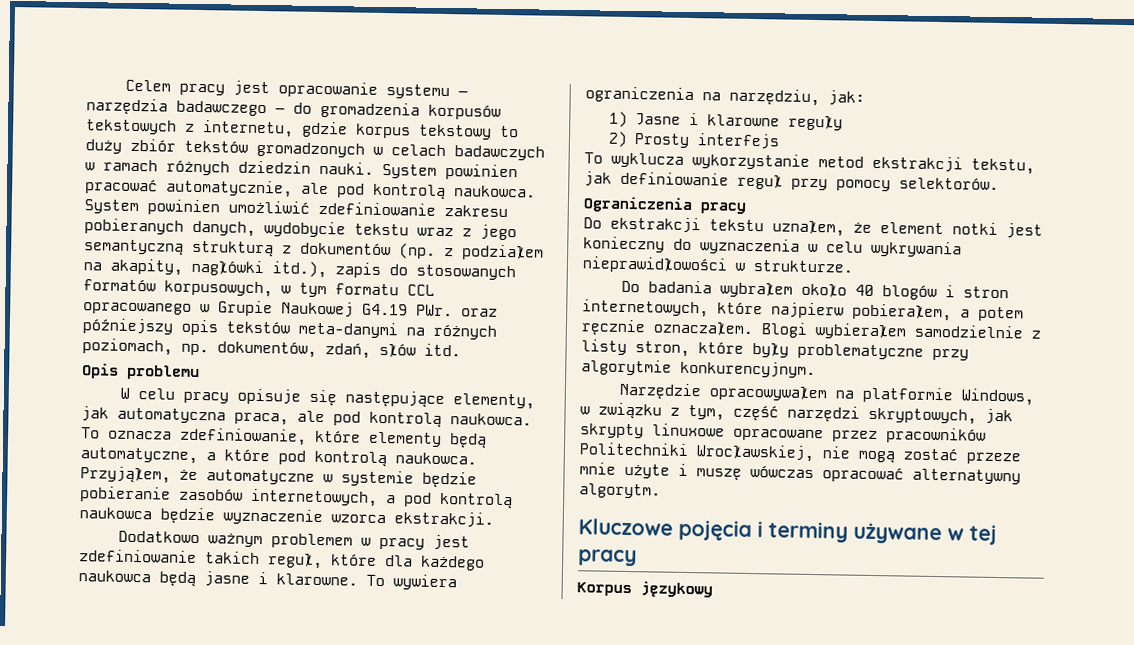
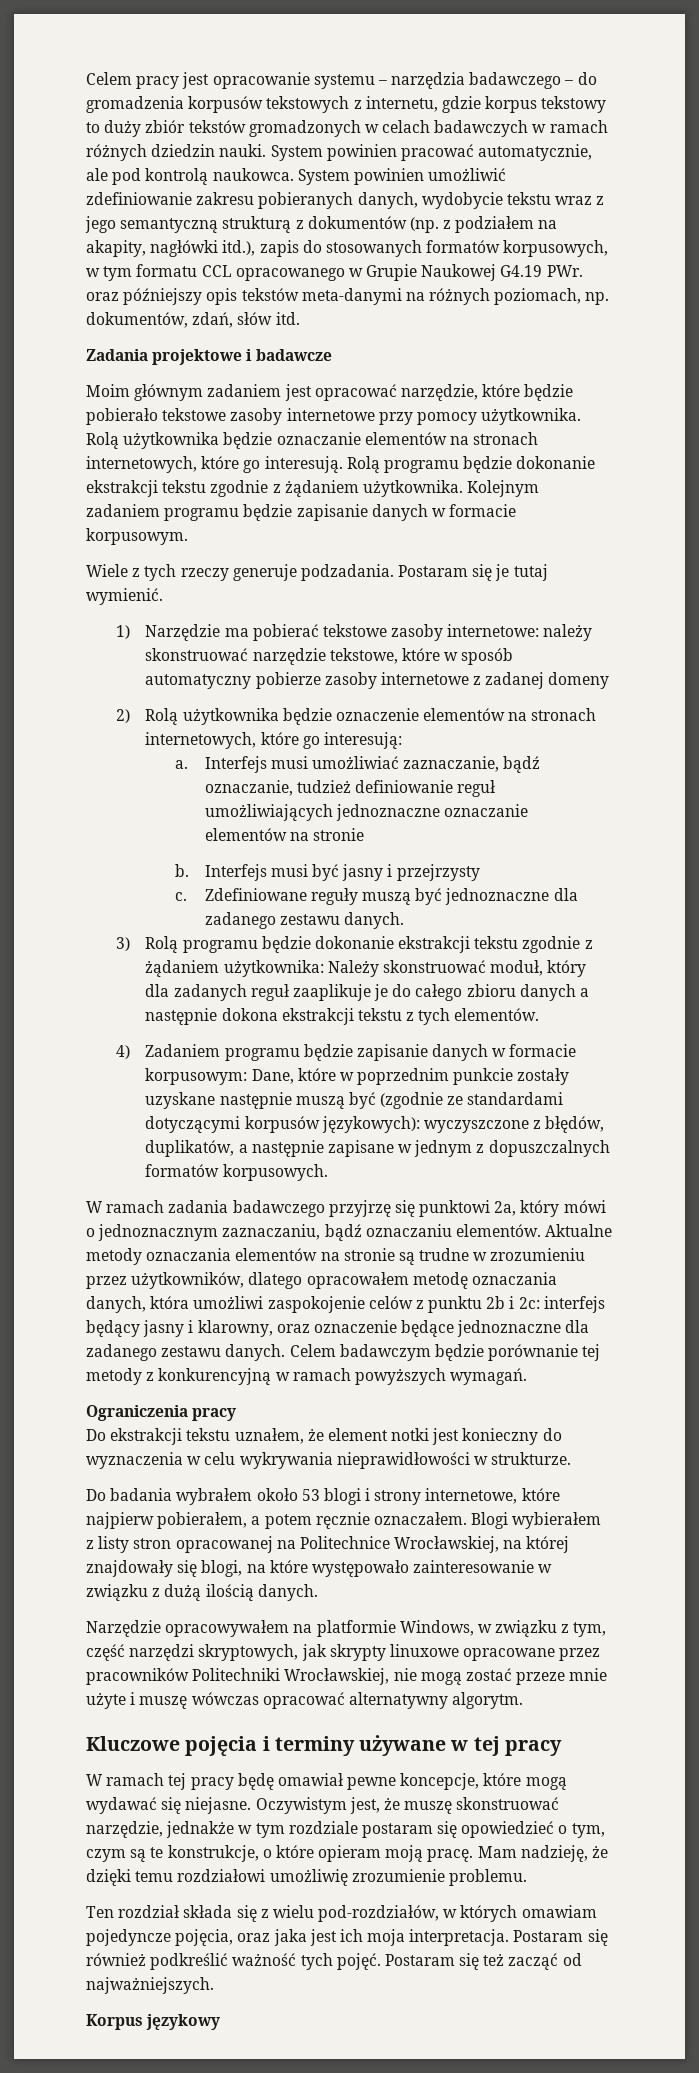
[82,363,200,381] [119,387,535,410] [81,406,532,427] [81,427,487,448] [80,447,477,467] [80,466,477,488] [80,486,513,509] [79,507,494,528] [117,530,470,551] [79,549,485,571] [78,570,457,591] [585,86,865,107] [609,111,843,131] [608,131,780,150] [584,152,1035,175] [584,171,999,192] Opis problemu // W celu pracy opisuje się następujące elementy, jak automatyczna praca, ale pod kontrolą naukowca. To oznacza zdefiniowanie, które elementy będą automatyczne, a które pod kontrolą naukowca. Przyjąłem, że automatyczne w systemie będzie pobieranie zasobów internetowych, a pod kontrolą naukowca będzie wyznaczenie wzorca ekstrakcji. // Dodatkowo ważnym problemem w pracy jest zdefiniowanie takich reguł, które dla każdego naukowca będą jasne i klarowne. To wywiera ograniczenia na narzędziu, jak: // 1) Jasne i klarowne reguły // 2) Prosty interfejs // To wyklucza wykorzystanie metod ekstrakcji tekstu, jak definiowanie reguł przy pomocy selektorów. -> [86,349,332,365] [86,384,574,401] [86,408,582,425] [86,432,539,449] [86,456,596,473] [86,480,540,497] [86,504,517,521] [86,528,188,545] [86,564,548,581] [86,588,163,605] [115,624,593,641] [145,648,514,665] [145,672,610,689] [115,708,597,725] [145,732,402,749] [175,756,541,773] [204,780,496,797] [204,804,529,821] [204,828,365,841] [175,864,480,881] [175,888,578,905] [204,912,405,929] [115,936,593,953] [145,960,587,977] [145,984,590,1001] [145,1008,540,1025] [115,1044,577,1061] [145,1068,570,1085] [145,1092,564,1109] [145,1116,605,1133] [145,1140,610,1157] [145,1164,328,1181] [86,1200,606,1217] [86,1224,613,1241] [86,1248,586,1265] [86,1272,557,1289] [86,1296,605,1313] [86,1320,590,1337] [86,1344,601,1361] [86,1368,528,1385] Zadania projektowe i badawcze // Moim głównym zadaniem jest opracować narzędzie, które będzie pobierało tekstowe zasoby internetowe przy pomocy użytkownika. Rolą użytkownika będzie oznaczanie elementów na stronach internetowych, które go interesują. Rolą programu będzie dokonanie ekstrakcji tekstu zgodnie z żądaniem użytkownika. Kolejnym zadaniem programu będzie zapisanie danych w formacie korpusowym. // Wiele z tych rzeczy generuje podzadania. Postaram się je tutaj wymienić. // 1) Narzędzie ma pobierać tekstowe zasoby internetowe: należy skonstruować narzędzie tekstowe, które w sposób automatyczny pobierze zasoby internetowe z zadanej domeny // 2) Rolą użytkownika będzie oznaczenie elementów na stronach internetowych, które go interesują: // a. Interfejs musi umożliwiać zaznaczanie, bądź oznaczanie, tudzież definiowanie reguł umożliwiających jednoznaczne oznaczanie elementów na stronie // b. Interfejs musi być jasny i przejrzysty // c. Zdefiniowane reguły muszą być jednoznaczne dla zadanego zestawu danych. // 3) Rolą programu będzie dokonanie ekstrakcji tekstu zgodnie z żądaniem użytkownika: Należy skonstruować moduł, który dla zadanych reguł zaaplikuje je do całego zbioru danych a następnie dokona ekstrakcji tekstu z tych elementów. // 4) Zadaniem programu będzie zapisanie danych w formacie korpusowym: Dane, które w poprzednim punkcie zostały uzyskane następnie muszą być (zgodnie ze standardami dotyczącymi korpusów językowych): wyczyszczone z błędów, duplikatów, a następnie zapisane w jednym z dopuszczalnych formatów korpusowych. // W ramach zadania badawczego przyjrzę się punktowi 2a, który mówi o jednoznacznym zaznaczaniu, bądź oznaczaniu elementów. Aktualne metody oznaczania elementów na stronie są trudne w zrozumieniu przez użytkowników, dlatego opracowałem metodę oznaczania danych, która umożliwi zaspokojenie celów z punktu 2b i 2c: interfejs będący jasny i klarowny, oraz oznaczenie będące jednoznaczne dla zadanego zestawu danych. Celem badawczym będzie porównanie tej metody z konkurencyjną w ramach powyższych wymagań.
[854,284,1009,300] [582,299,709,318] 40 blogów i stron internetowych, -> [301,1488,518,1505] 53 blogi i strony internetowe,
[914,324,1023,339] samodzielnie -> (602, 1520) none
[635,341,969,361] [581,359,816,379] stron, które były problematyczne przy algorytmie konkurencyjnym. -> [133,1536,570,1553] [86,1560,553,1577] [86,1584,318,1601] stron opracowanej na Politechnice Wrocławskiej, na której znajdowały się blogi, na które występowało zainteresowanie w związku z dużą ilością danych.
(637, 558) none -> [86,1773,567,1790] [86,1797,560,1814] [86,1821,605,1838] [86,1845,609,1862] [86,1869,527,1886] [86,1905,597,1922] [86,1929,608,1946] [86,1953,582,1970] [86,1977,214,1994] // W ramach tej pracy będę omawiał pewne koncepcje, które mogą wydawać się niejasne. Oczywistym jest, że muszę skonstruować narzędzie, jednakże w tym rozdziale postaram się opowiedzieć o tym, czym są te konstrukcje, o które opieram moją pracę. Mam nadzieję, że dzięki temu rozdziałowi umożliwię zrozumienie problemu. // Ten rozdział składa się z wielu pod-rozdziałów, w których omawiam pojedyncze pojęcia, oraz jaka jest ich moja interpretacja. Postaram się również podkreślić ważność tych pojęć. Postaram się też zacząć od najważniejszych.

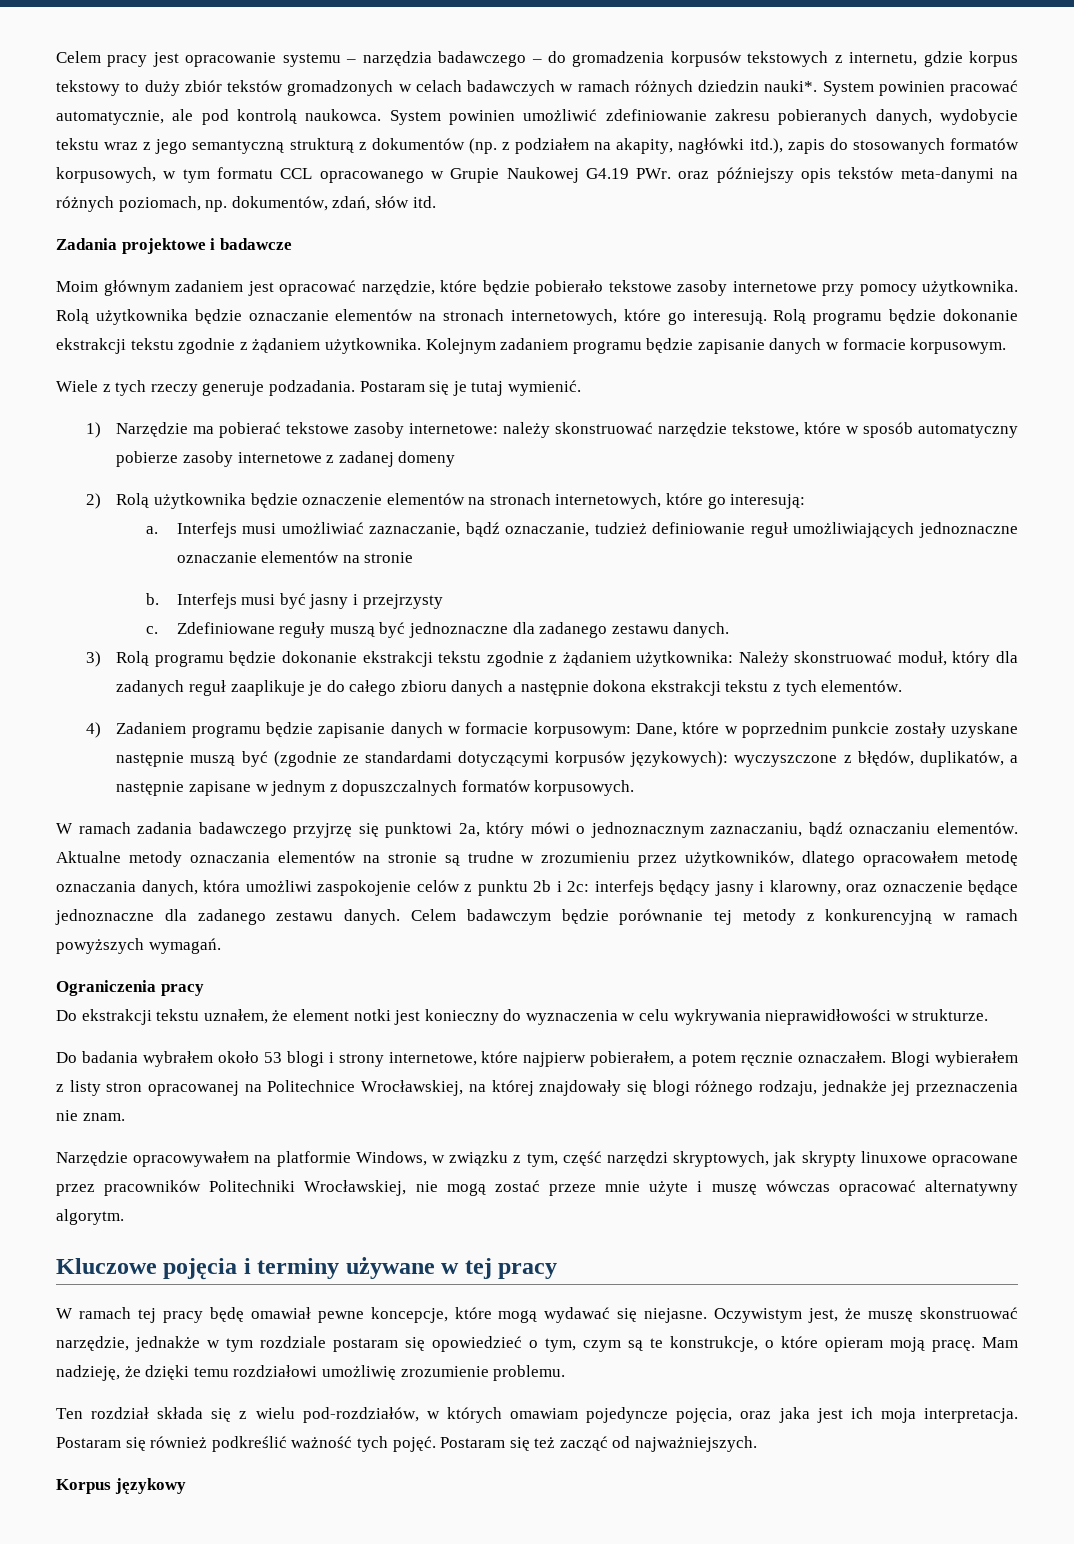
[219,144,267,157] nauki. -> [764,80,818,92] nauki*.
[201,1560,553,1577] [86,1584,318,1601] blogi, na które występowało zainteresowanie w związku z dużą ilością danych. -> [652,1080,1018,1096] [56,1110,125,1121] blogi różnego rodzaju, jednakże jej przeznaczenia nie znam.

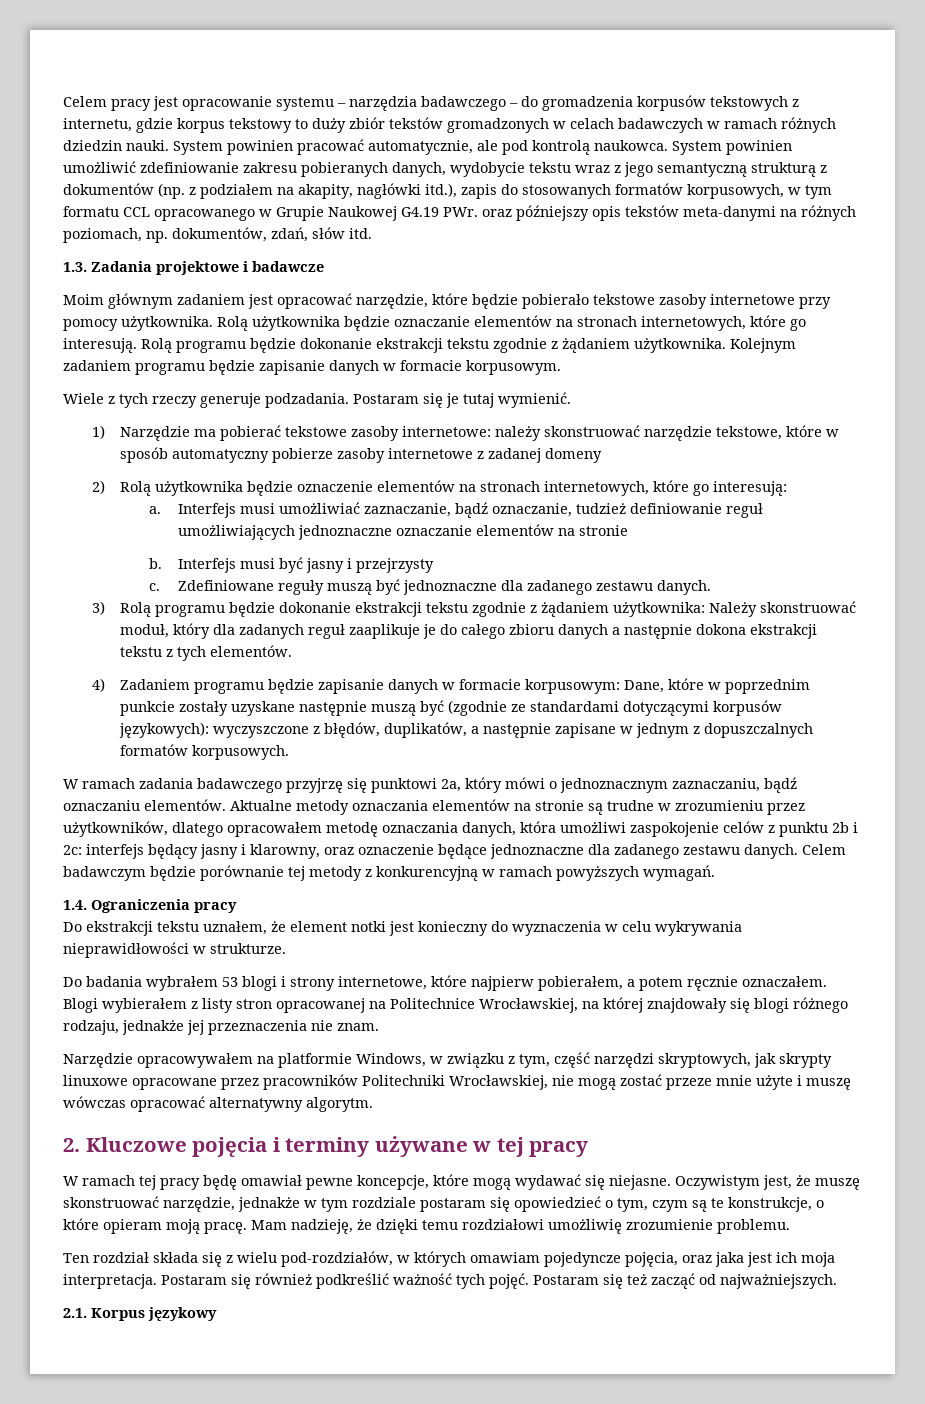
[764,80,818,92] nauki*. -> [126,140,169,151] nauki.
(436, 202) none -> [63,262,87,272] 1.3.
(221, 946) none -> [63,900,87,910] 1.4.
[217,1051,259,1063] około -> (218, 983) none
(124, 1217) none -> [63,1138,80,1152] 2.
(758, 1444) none -> [63,1308,87,1318] 2.1.

